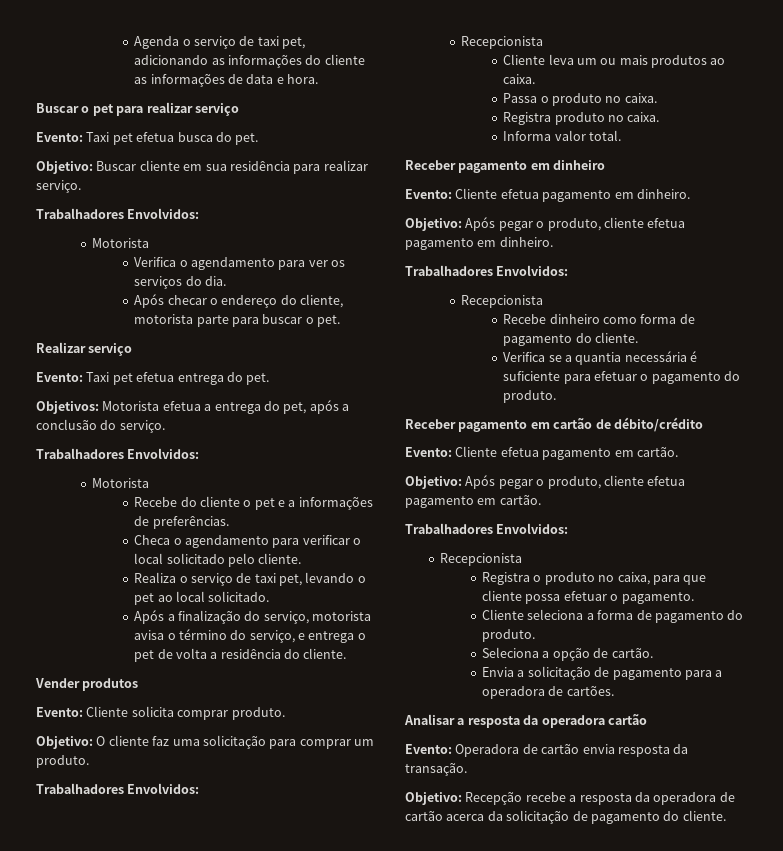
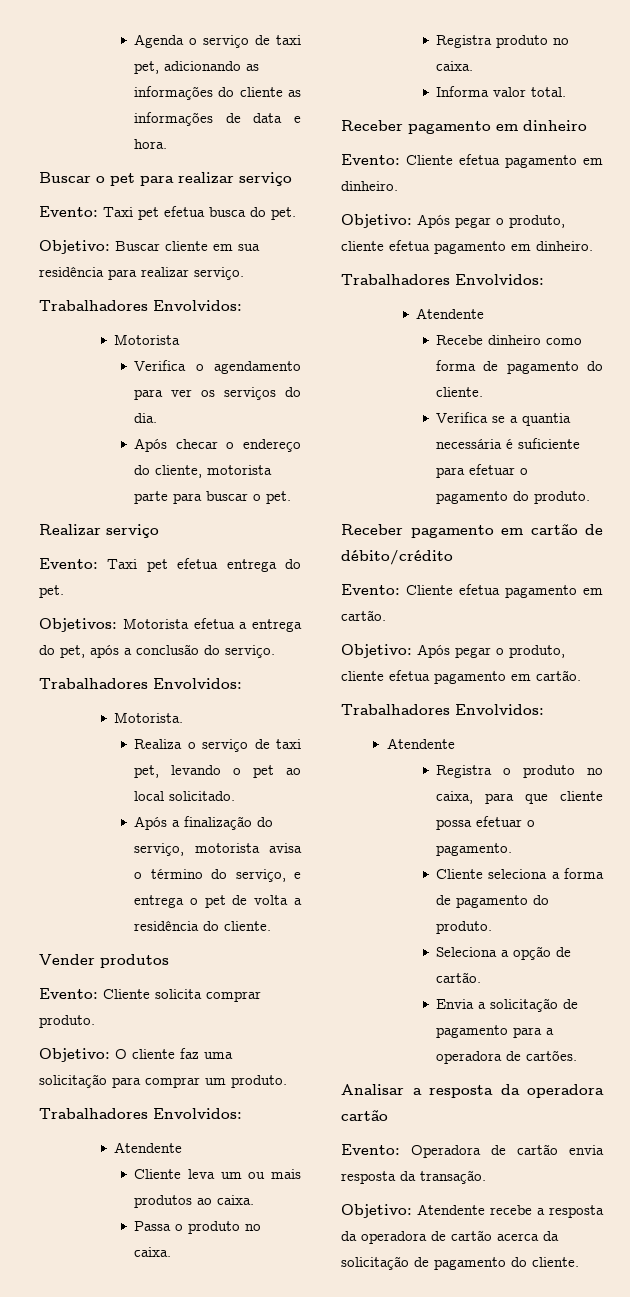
[91,478,149,488] [134,496,373,510] [134,516,229,529] [134,535,362,548] [134,553,302,567] Motorista // Recebe do cliente o pet e a informações de preferências. // Checa o agendamento para verificar o local solicitado pelo cliente. -> [114,712,184,723] Motorista.
[460,36,543,49] Recepcionista -> [114,1142,183,1153] Atendente
[460,295,543,308] Recepcionista -> [416,308,485,319] Atendente
[439,553,522,566] Recepcionista -> [386,738,455,749] Atendente
[465,792,523,805] Recepção -> [417,1204,485,1215] Atendente

